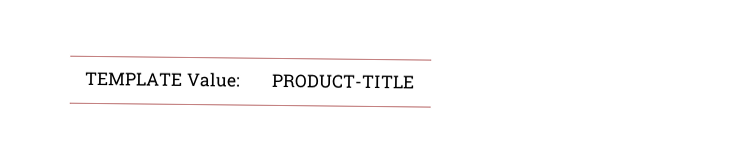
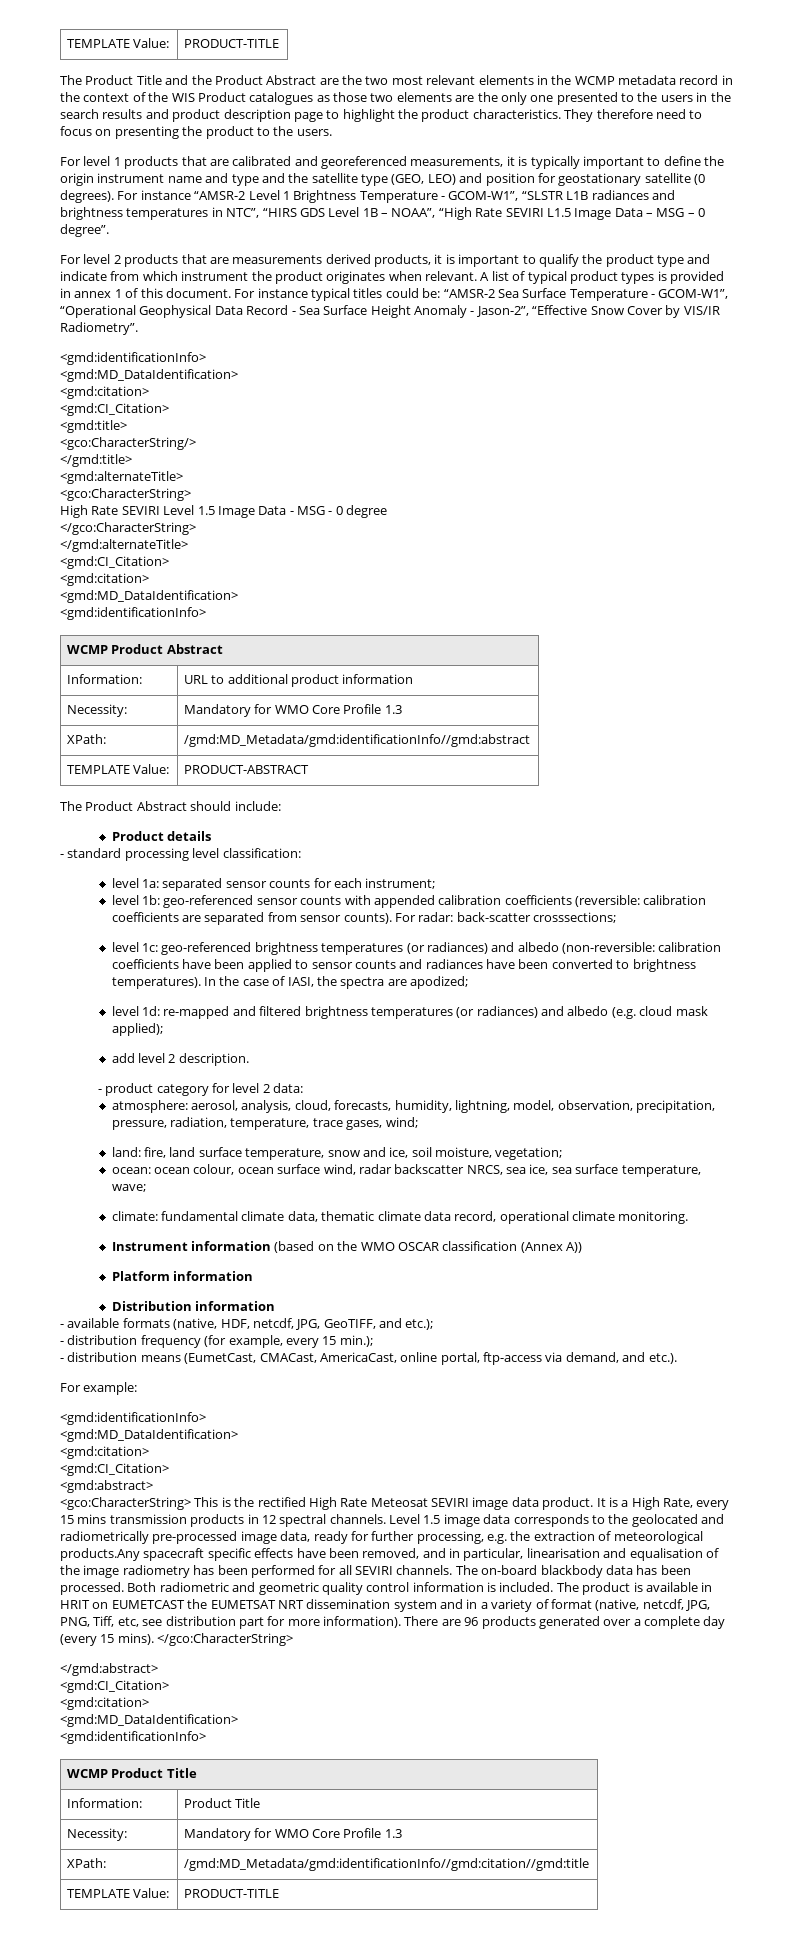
[84,71,241,88] [271,73,416,90] TEMPLATE Value: | PRODUCT-TITLE -> [66,38,170,48] [183,39,279,48] [60,75,733,85] [60,92,731,105] [60,109,703,122] [60,126,332,139] [60,156,724,169] [60,173,705,186] [60,190,675,203] [60,207,706,220] [60,224,109,237] [60,254,711,267] [60,271,724,284] [60,288,729,301] [60,305,720,318] [60,322,138,335] [60,352,206,365] [60,369,238,382] [60,386,149,399] [60,403,169,416] [60,420,127,433] [60,437,196,450] [60,454,132,467] [60,471,183,484] [60,488,191,501] [60,505,388,518] [60,522,196,535] [60,539,188,552] [60,556,169,569] [60,573,149,586] [60,590,238,603] [60,607,206,620] [66,644,223,654] [66,674,142,684] [183,674,414,687] [66,704,127,717] [183,704,402,717] [66,734,106,744] [183,734,530,747] [66,764,170,774] [183,765,309,774] [60,801,281,811] [111,831,212,841] [60,848,301,861] [111,878,436,891] [111,895,707,908] [111,912,617,925] [111,942,722,955] [111,959,696,972] [111,976,469,989] [111,1006,708,1019] [111,1023,163,1036] [111,1053,249,1066] [97,1083,304,1096] [111,1100,716,1113] [111,1117,418,1130] [111,1147,563,1160] [111,1164,701,1177] [111,1184,146,1192] [111,1211,689,1224] [111,1241,583,1253] [111,1271,254,1281] [111,1301,276,1311] [60,1318,434,1330] [60,1335,373,1348] [60,1352,677,1365] [60,1382,138,1395] [60,1412,206,1425] [60,1429,238,1442] [60,1446,149,1459] [60,1463,169,1476] [60,1480,153,1493] [60,1497,730,1510] [60,1514,724,1527] [60,1531,703,1544] [60,1548,719,1561] [60,1565,691,1578] [60,1582,713,1595] [60,1599,710,1612] [60,1616,726,1629] [60,1633,294,1646] [60,1663,158,1676] [60,1680,169,1693] [60,1697,149,1710] [60,1714,238,1727] [60,1731,206,1744] [66,1768,197,1778] [66,1798,142,1808] [183,1798,261,1808] [66,1828,127,1841] [183,1828,402,1841] [66,1858,106,1868] [183,1858,589,1871] [66,1888,170,1898] [183,1889,279,1898] TEMPLATE Value: | PRODUCT-TITLE // The Product Title and the Product Abstract are the two most relevant elements in the WCMP metadata record in the context of the WIS Product catalogues as those two elements are the only one presented to the users in the search results and product description page to highlight the product characteristics. They therefore need to focus on presenting the product to the users. // For level 1 products that are calibrated and georeferenced measurements, it is typically important to define the origin instrument name and type and the satellite type (GEO, LEO) and position for geostationary satellite (0 degrees). For instance “AMSR-2 Level 1 Brightness Temperature - GCOM-W1”, “SLSTR L1B radiances and brightness temperatures in NTC”, “HIRS GDS Level 1B – NOAA”, “High Rate SEVIRI L1.5 Image Data – MSG – 0 degree”. // For level 2 products that are measurements derived products, it is important to qualify the product type and indicate from which instrument the product originates when relevant. A list of typical product types is provided in annex 1 of this document. For instance typical titles could be: “AMSR-2 Sea Surface Temperature - GCOM-W1”, “Operational Geophysical Data Record - Sea Surface Height Anomaly - Jason-2”, “Effective Snow Cover by VIS/IR Radiometry”. // <gmd:identificationInfo> // <gmd:MD_DataIdentification> // <gmd:citation> // <gmd:CI_Citation> // <gmd:title> // <gco:CharacterString/> // </gmd:title> // <gmd:alternateTitle> // <gco:CharacterString> // High Rate SEVIRI Level 1.5 Image Data - MSG - 0 degree // </gco:CharacterString> // </gmd:alternateTitle> // <gmd:CI_Citation> // <gmd:citation> // <gmd:MD_DataIdentification> // <gmd:identificationInfo> // WCMP Product Abstract // Information: | URL to additional product information // Necessity: | Mandatory for WMO Core Profile 1.3 // XPath: | /gmd:MD_Metadata/gmd:identificationInfo//gmd:abstract // TEMPLATE Value: | PRODUCT-ABSTRACT // The Product Abstract should include: // Product details // - standard processing level classification: // level 1a: separated sensor counts for each instrument; // level 1b: geo-referenced sensor counts with appended calibration coefficients (reversible: calibration coefficients are separated from sensor counts). For radar: back-scatter crosssections; // level 1c: geo-referenced brightness temperatures (or radiances) and albedo (non-reversible: calibration coefficients have been applied to sensor counts and radiances have been converted to brightness temperatures). In the case of IASI, the spectra are apodized; // level 1d: re-mapped and filtered brightness temperatures (or radiances) and albedo (e.g. cloud mask applied); // add level 2 description. // - product category for level 2 data: // atmosphere: aerosol, analysis, cloud, forecasts, humidity, lightning, model, observation, precipitation, pressure, radiation, temperature, trace gases, wind; // land: fire, land surface temperature, snow and ice, soil moisture, vegetation; // ocean: ocean colour, ocean surface wind, radar backscatter NRCS, sea ice, sea surface temperature, wave; // climate: fundamental climate data, thematic climate data record, operational climate monitoring. // Instrument information (based on the WMO OSCAR classification (Annex A)) // Platform information // Distribution information // - available formats (native, HDF, netcdf, JPG, GeoTIFF, and etc.); // - distribution frequency (for example, every 15 min.); // - distribution means (EumetCast, CMACast, AmericaCast, online portal, ftp-access via demand, and etc.). // For example: // <gmd:identificationInfo> // <gmd:MD_DataIdentification> // <gmd:citation> // <gmd:CI_Citation> // <gmd:abstract> // <gco:CharacterString> This is the rectified High Rate Meteosat SEVIRI image data product. It is a High Rate, every 15 mins transmission products in 12 spectral channels. Level 1.5 image data corresponds to the geolocated and radiometrically pre-processed image data, ready for further processing, e.g. the extraction of meteorological products.Any spacecraft specific effects have been removed, and in particular, linearisation and equalisation of the image radiometry has been performed for all SEVIRI channels. The on-board blackbody data has been processed. Both radiometric and geometric quality control information is included. The product is available in HRIT on EUMETCAST the EUMETSAT NRT dissemination system and in a variety of format (native, netcdf, JPG, PNG, Tiff, etc, see distribution part for more information). There are 96 products generated over a complete day (every 15 mins). </gco:CharacterString> // </gmd:abstract> // <gmd:CI_Citation> // <gmd:citation> // <gmd:MD_DataIdentification> // <gmd:identificationInfo> // WCMP Product Title // Information: | Product Title // Necessity: | Mandatory for WMO Core Profile 1.3 // XPath: | /gmd:MD_Metadata/gmd:identificationInfo//gmd:citation//gmd:title // TEMPLATE Value: | PRODUCT-TITLE

